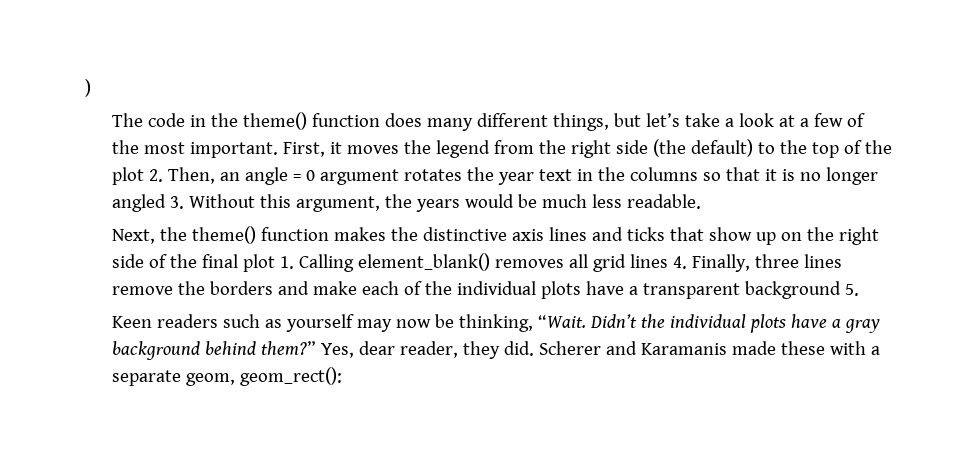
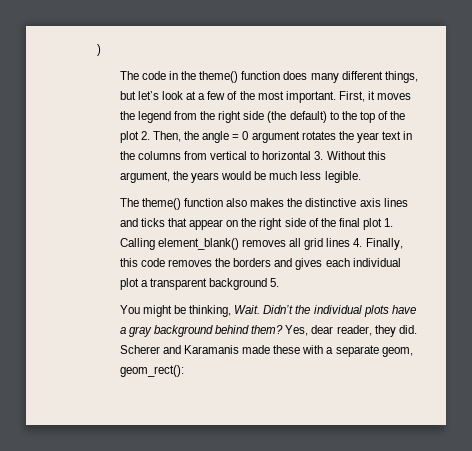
[685,113,735,127] take a -> (159, 95) none
[220,172,241,181] an -> [184,131,200,140] the
[703,167,879,185] [112,194,167,212] so that it is no longer angled -> [184,151,312,160] from vertical to horizontal
[627,194,702,209] [112,226,330,244] readable. // Next, the theme() function -> [324,171,361,183] [119,198,248,210] legible. // The theme() function also
[709,227,777,245] show up -> [189,219,224,230] appear
[755,254,843,268] [112,281,860,299] [112,314,432,332] three lines remove the borders and make each of the individual plots have a transparent background 5. // Keen readers such as yourself may now -> [119,258,401,270] [119,278,280,290] [119,305,172,317] this code removes the borders and gives each individual plot a transparent background 5. // You might
[538,315,587,328] “Wait. -> [234,305,261,314] Wait.
[261,341,317,355] them?” -> [251,325,284,334] them?

